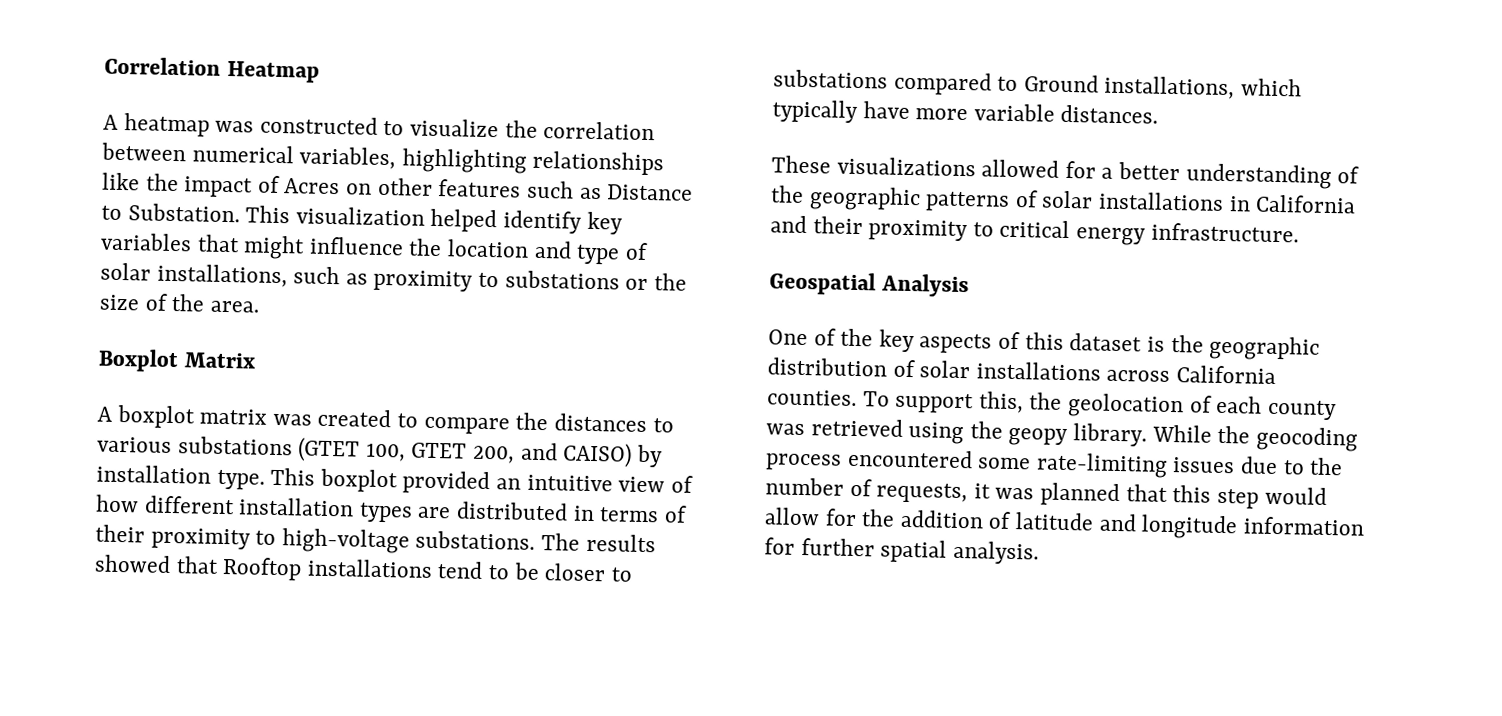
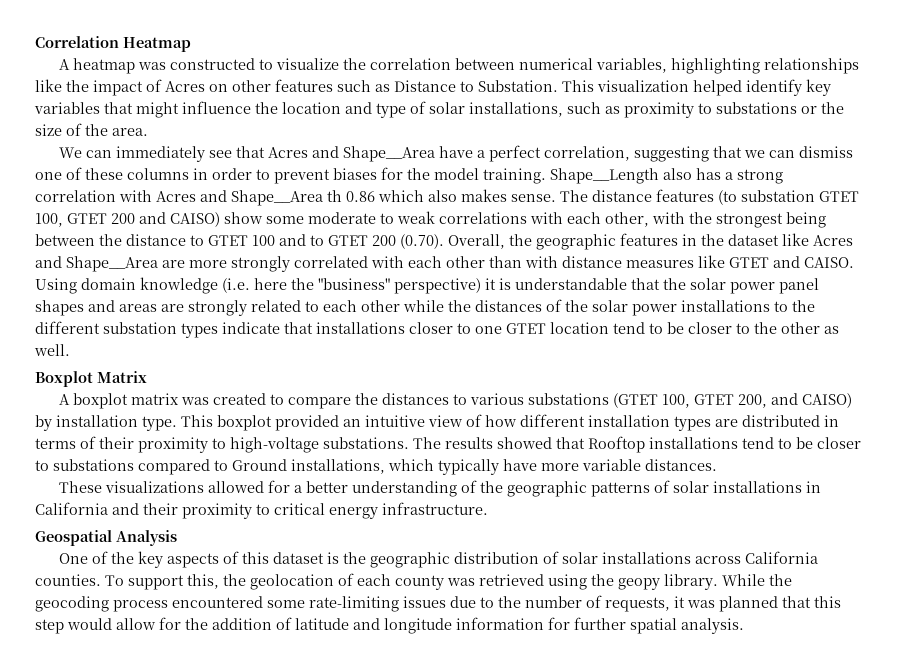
(259, 306) none -> [59,145,854,162] [35,167,783,184] [35,189,859,206] [35,211,826,228] [35,233,853,250] [35,255,854,272] [35,277,819,294] [35,299,815,316] [35,321,839,338] [34,344,70,356] // We can immediately see that Acres and Shape__Area have a perfect correlation, suggesting that we can dismiss one of these columns in order to prevent biases for the model training. Shape__Length also has a strong correlation with Acres and Shape__Area th 0.86 which also makes sense. The distance features (to substation GTET 100, GTET 200 and CAISO) show some moderate to weak correlations with each other, with the strongest being between the distance to GTET 100 and to GTET 200 (0.70). Overall, the geographic features in the dataset like Acres and Shape__Area are more strongly correlated with each other than with distance measures like GTET and CAISO. Using domain knowledge (i.e. here the "business" perspective) it is understandable that the solar power panel shapes and areas are strongly related to each other while the distances of the solar power installations to the different substation types indicate that installations closer to one GTET location tend to be closer to the other as well.

